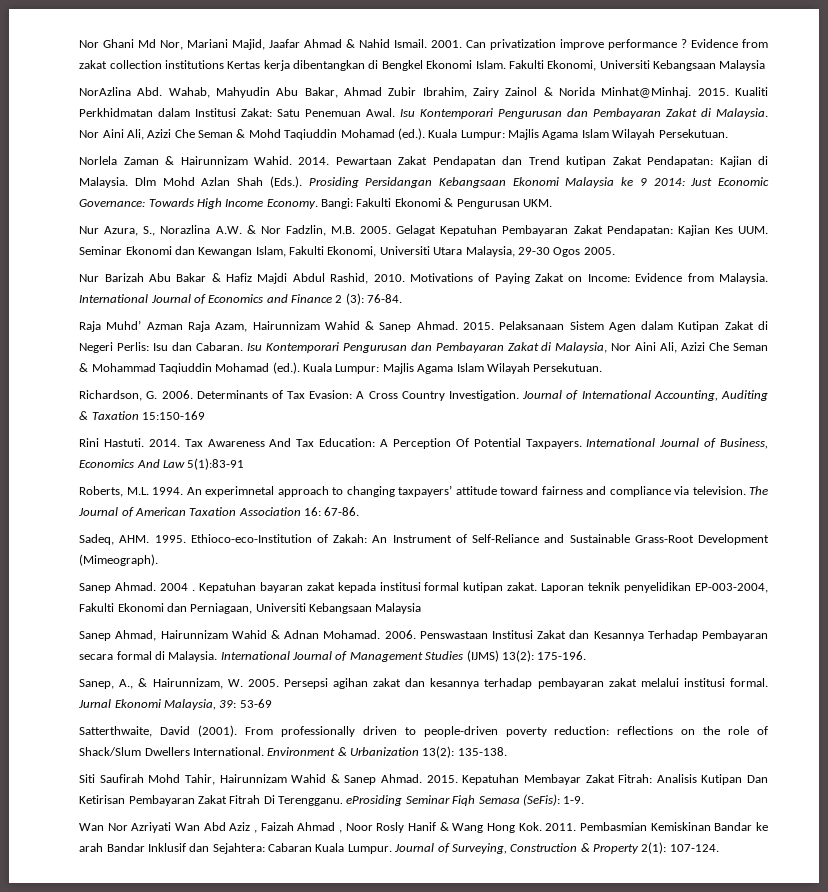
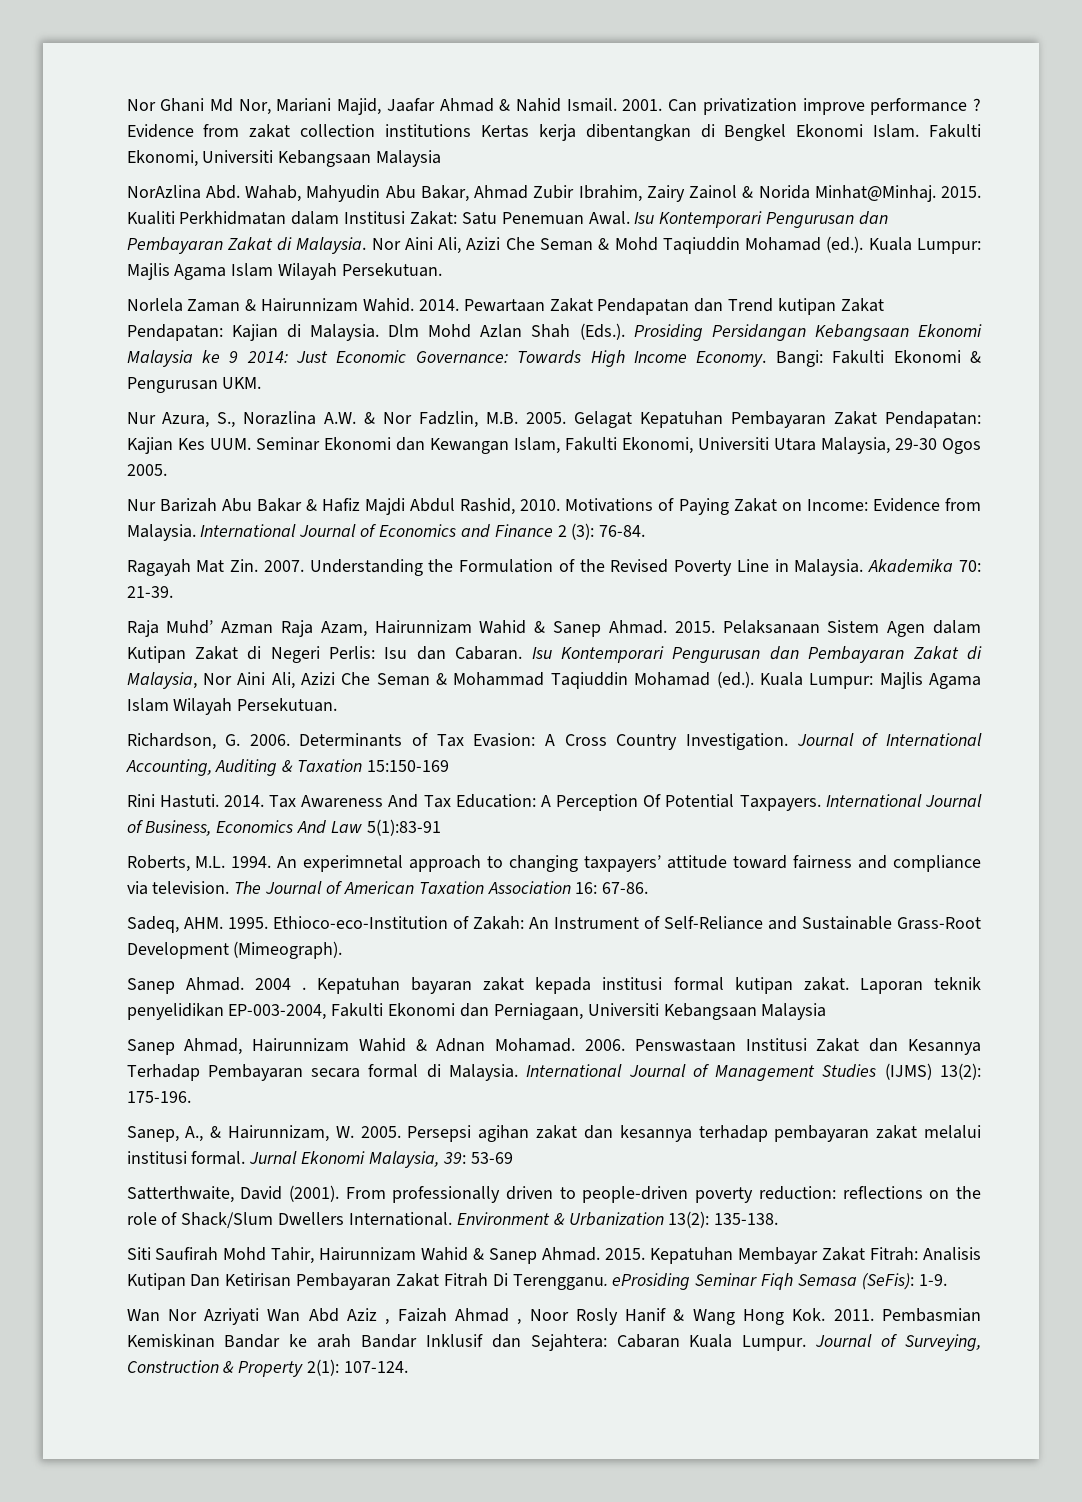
(403, 298) none -> [126,559,981,576] [126,586,173,598] // Ragayah Mat Zin. 2007. Understanding the Formulation of the Revised Poverty Line in Malaysia. Akademika 70: 21-39.

